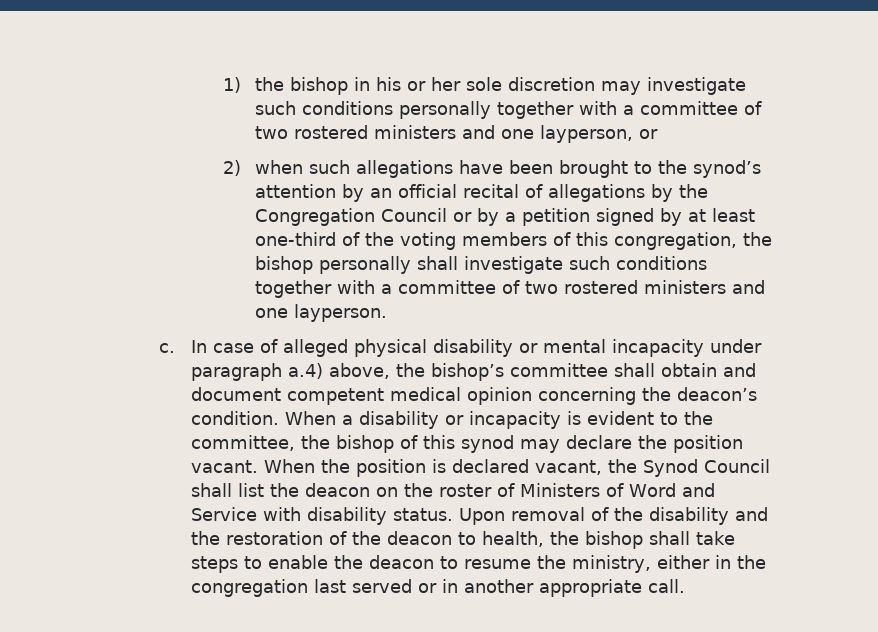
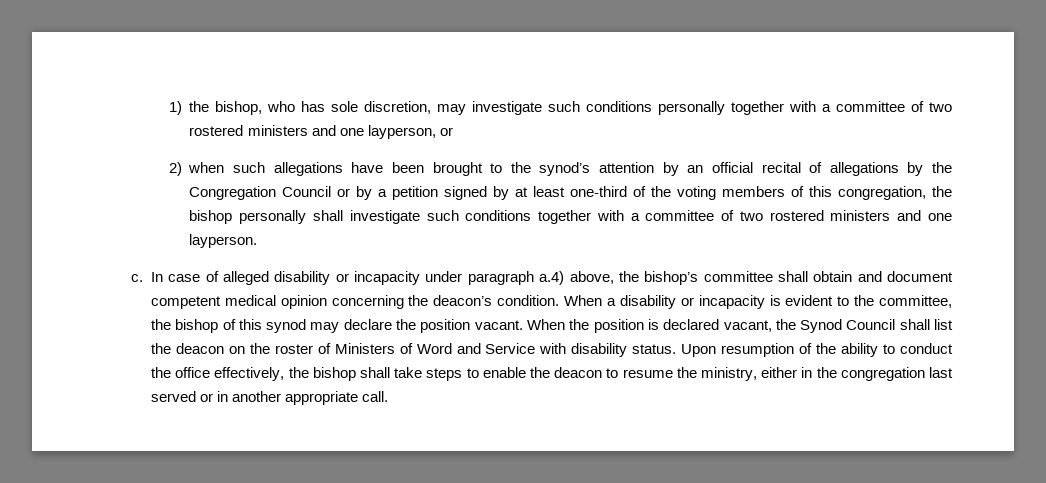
[289,77,595,95] bishop in his or her sole discretion -> [215,101,432,115] bishop, who has sole discretion,
[353,339,606,357] physical disability or mental -> [274,271,349,285] disability or
[510,507,768,525] [190,531,544,547] removal of the disability and the restoration of the deacon to health, -> [721,343,953,357] [150,367,285,381] resumption of the ability to conduct the office effectively,

